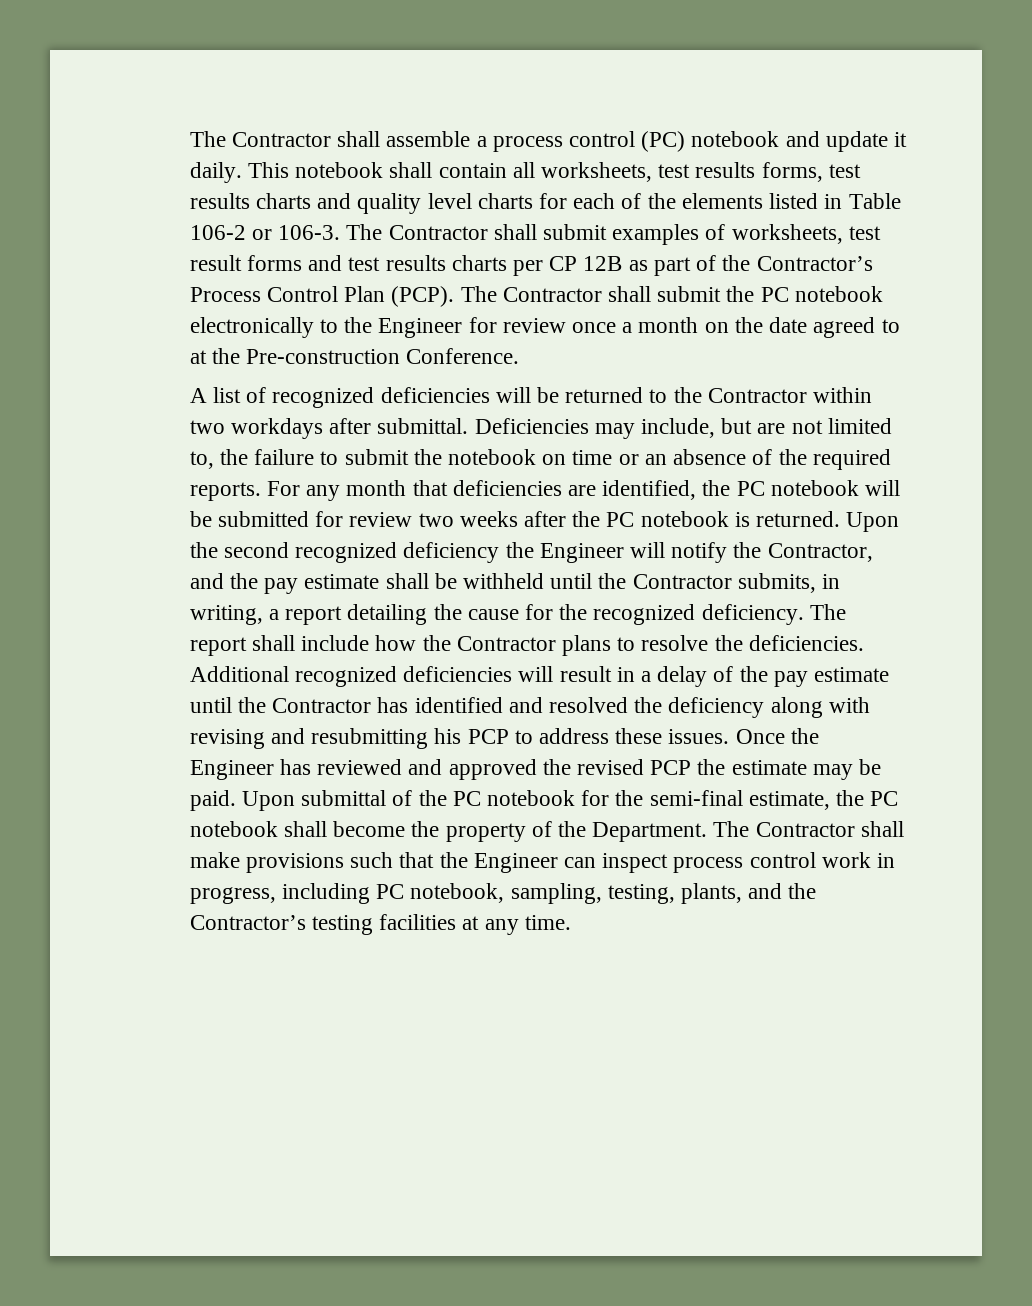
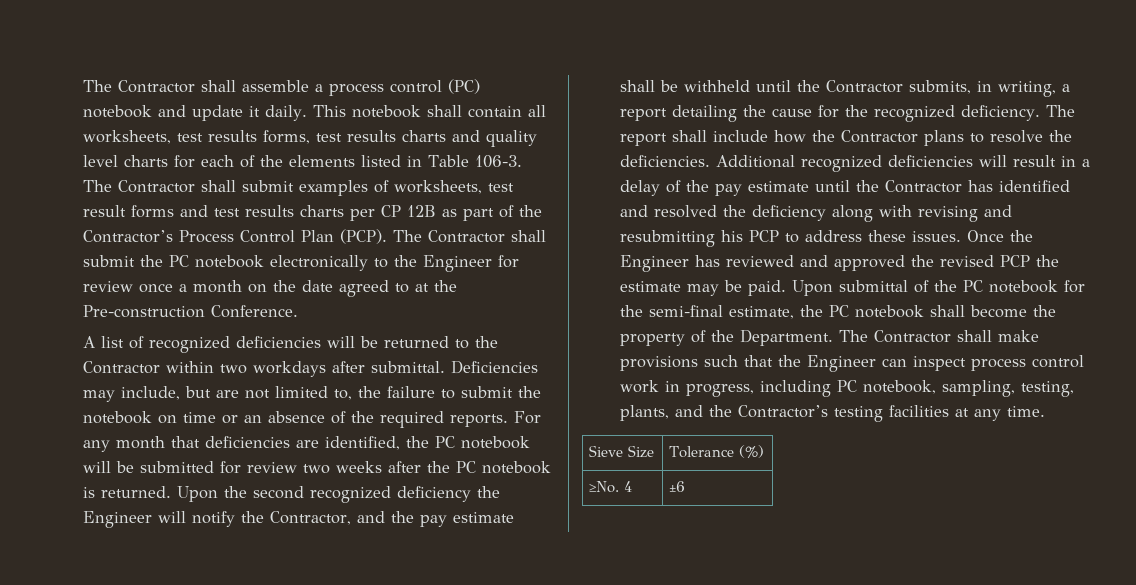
[189,225,273,240] 106-2 or -> (470, 161) none
(571, 922) none -> [588,445,654,458] [668,445,764,458] [588,481,632,493] [668,481,685,492] // Sieve Size | Tolerance (%) // ≥No. 4 | ±6

